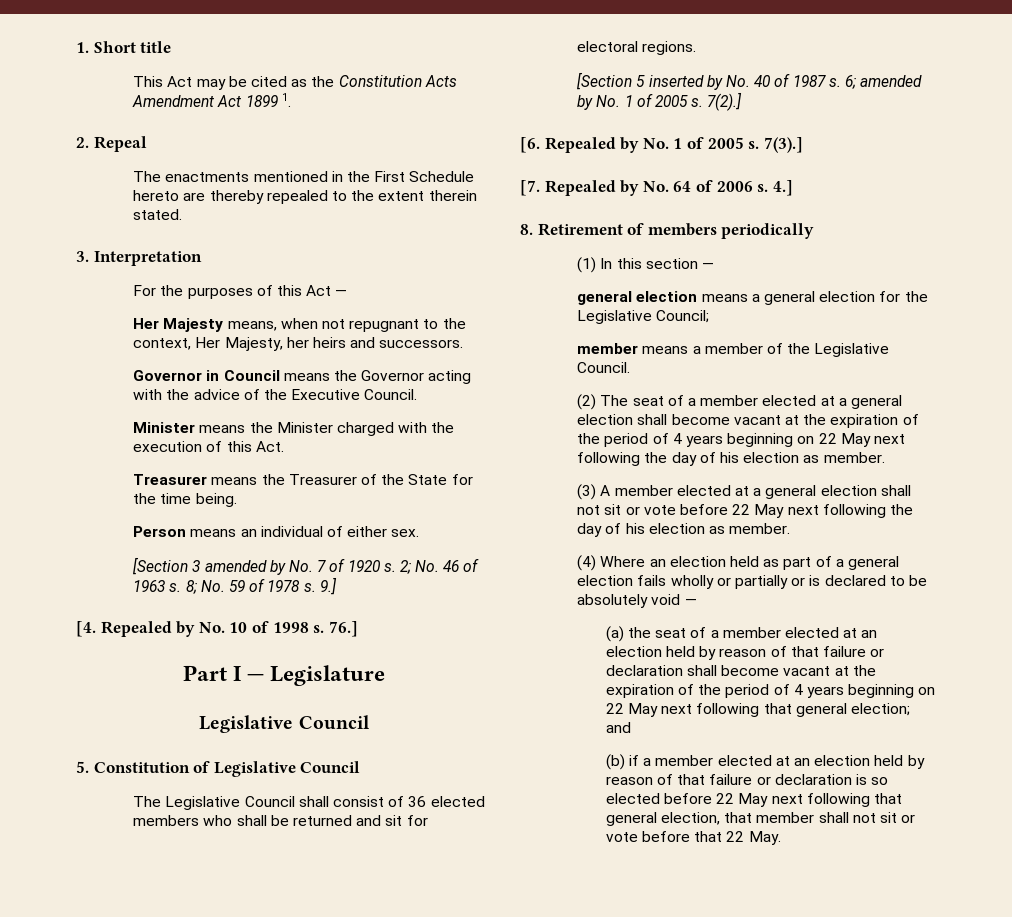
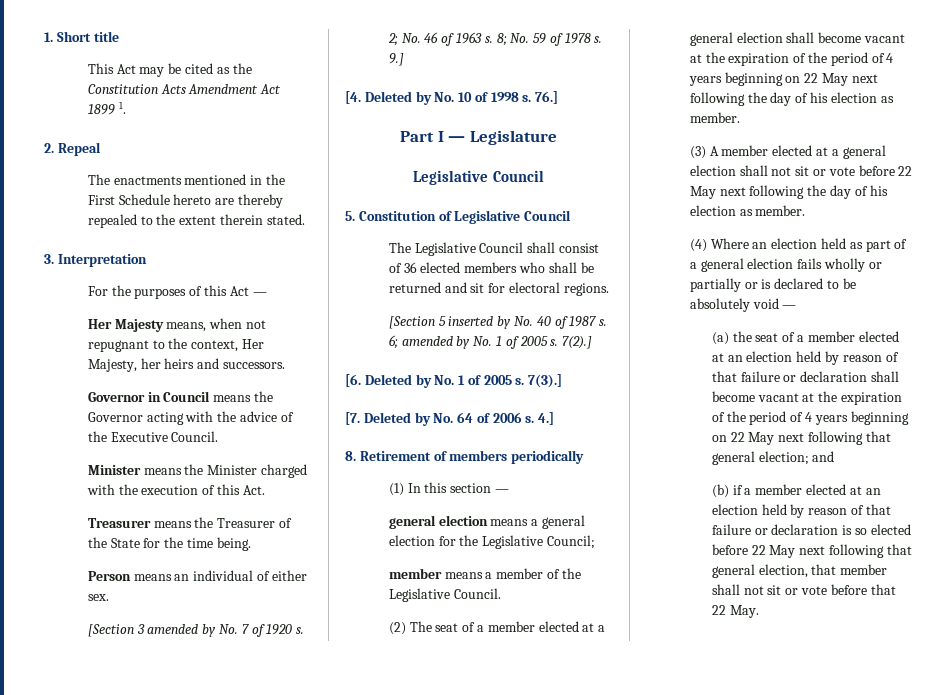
[100,621,172,637] Repealed -> [364,91,412,102] Deleted
[544,137,616,153] Repealed -> [364,374,412,385] Deleted
[544,180,616,196] Repealed -> [363,412,411,423] Deleted

